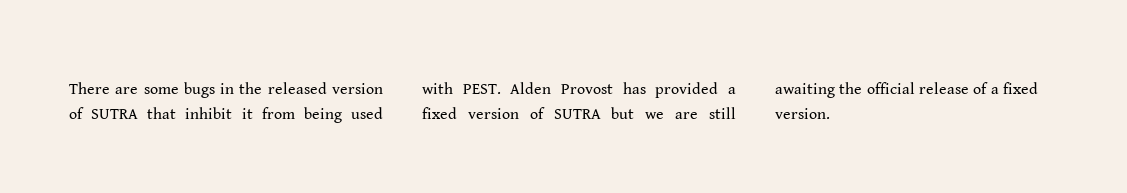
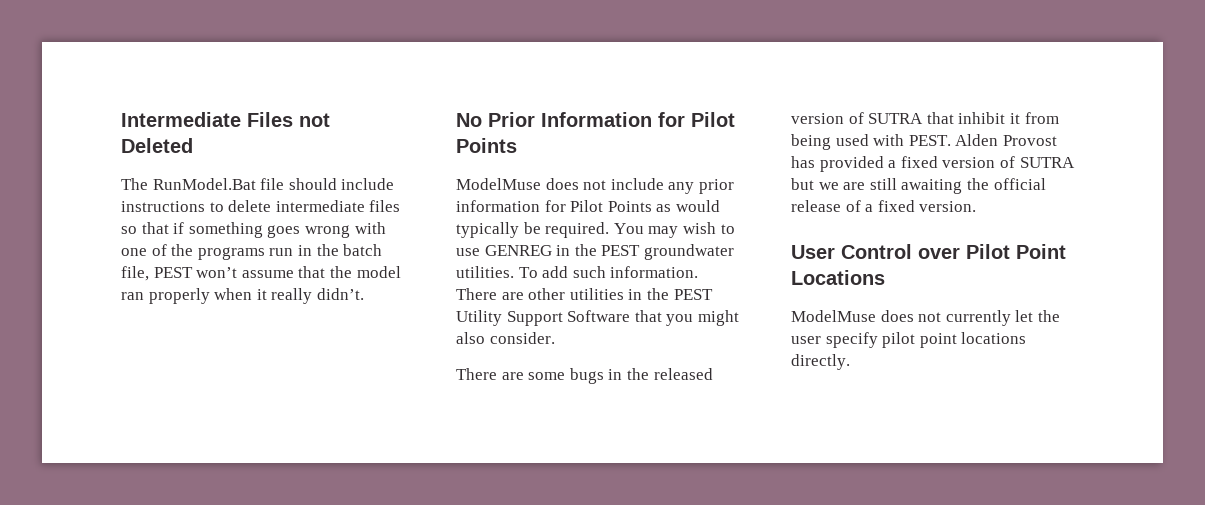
(69, 88) none -> [121,112,330,127] [121,138,193,153] [121,178,395,190] [121,200,401,212] [121,222,386,238] [121,244,383,260] [121,266,401,281] [121,288,364,304] [456,112,735,127] [456,138,517,153] [456,178,734,194] [456,200,720,212] [456,222,735,238] [456,244,734,260] [456,266,699,278] [456,288,713,300] [456,310,739,326] [456,332,555,344] Intermediate Files not Deleted // The RunModel.Bat file should include instructions to delete intermediate files so that if something goes wrong with one of the programs run in the batch file, PEST won’t assume that the model ran properly when it really didn’t. // No Prior Information for Pilot Points // ModelMuse does not include any prior information for Pilot Points as would typically be required. You may wish to use GENREG in the PEST groundwater utilities. To add such information. There are other utilities in the PEST Utility Support Software that you might also consider. //
(830, 113) none -> [791,244,1066,259] [791,270,885,285] [791,310,1060,326] [791,332,1027,348] [791,354,850,370] // User Control over Pilot Point Locations // ModelMuse does not currently let the user specify pilot point locations directly.

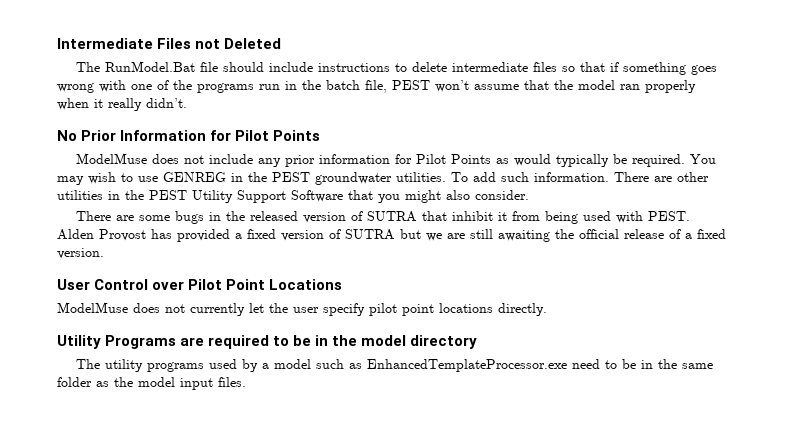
(850, 362) none -> [57,335,478,349] [75,359,713,372] [57,377,246,390] // Utility Programs are required to be in the model directory // The utility programs used by a model such as EnhancedTemplateProcessor.exe need to be in the same folder as the model input files.

